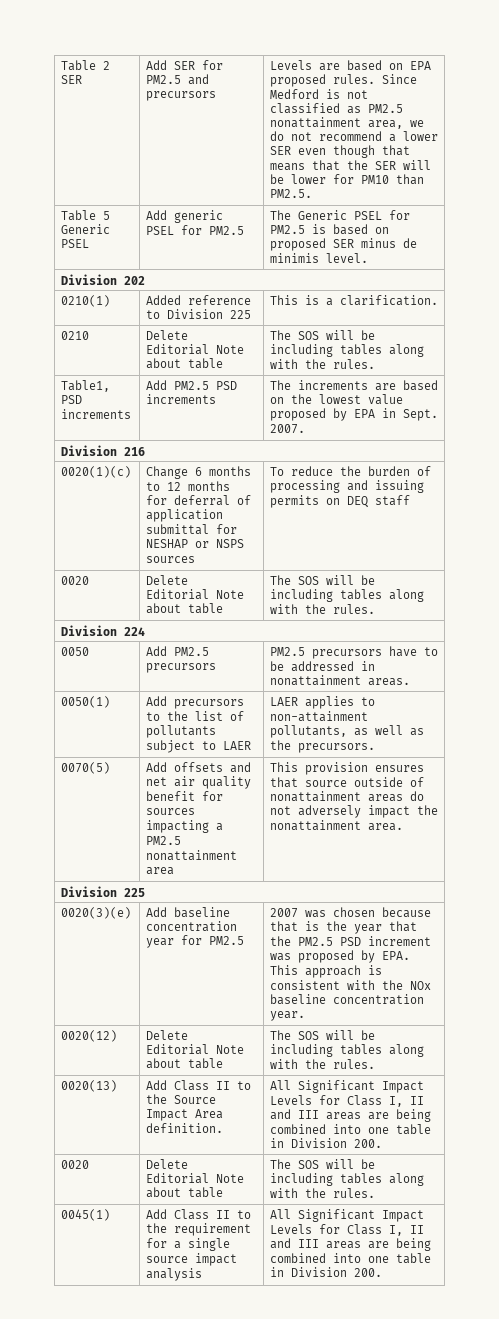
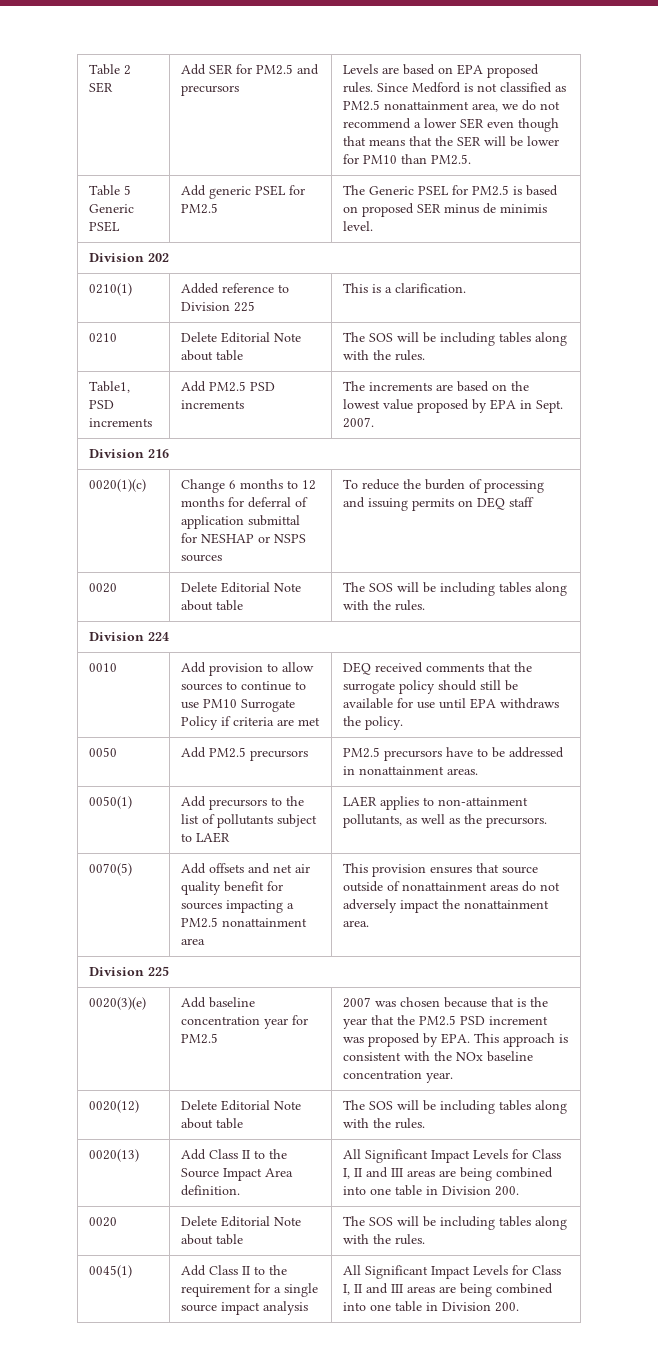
(145, 631) none -> [89,663,118,672] [181,662,315,676] [181,681,307,691] [181,699,296,712] [181,716,321,730] [343,662,533,675] [343,680,519,694] [343,698,560,709] [343,716,404,730] // 0010 | Add provision to allow sources to continue to use PM10 Surrogate Policy if criteria are met | DEQ received comments that the surrogate policy should still be available for use until EPA withdraws the policy.

